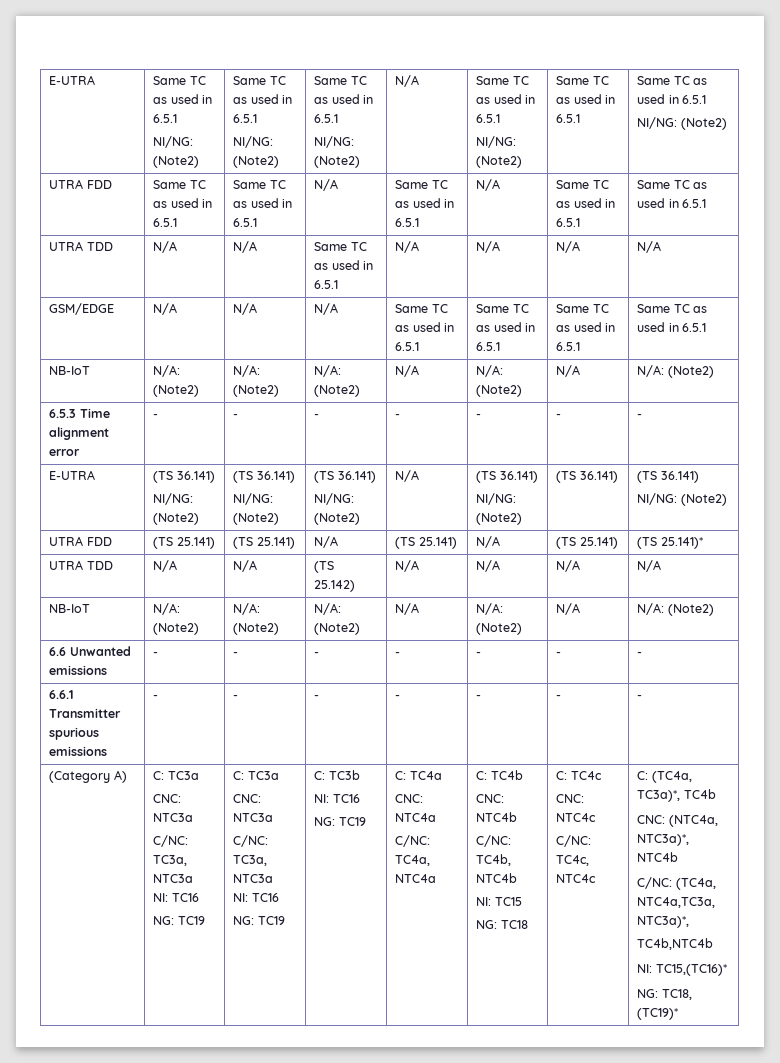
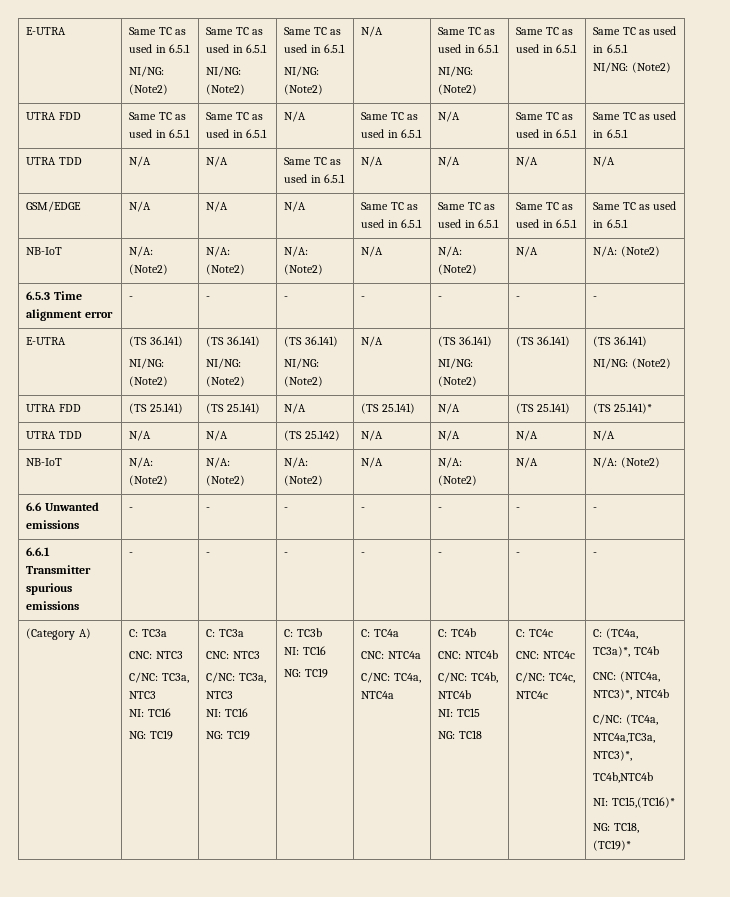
[153,813,194,822] [153,835,189,847] [153,855,188,866] [153,874,194,883] NTC3a // C/NC: TC3a, NTC3a -> [155,651,183,659] [129,672,189,683] [129,691,157,699] NTC3 // C/NC: TC3a, NTC3
[233,813,274,822] [233,835,269,847] [233,855,268,866] [233,874,274,883] NTC3a // C/NC: TC3a, NTC3a -> [232,651,260,659] [206,672,266,683] [206,691,234,699] NTC3 // C/NC: TC3a, NTC3
[637,834,690,846] NTC3a)*, -> [593,689,633,700] NTC3)*,
[637,916,690,928] NTC3a)*, -> [593,750,633,761] NTC3)*,

